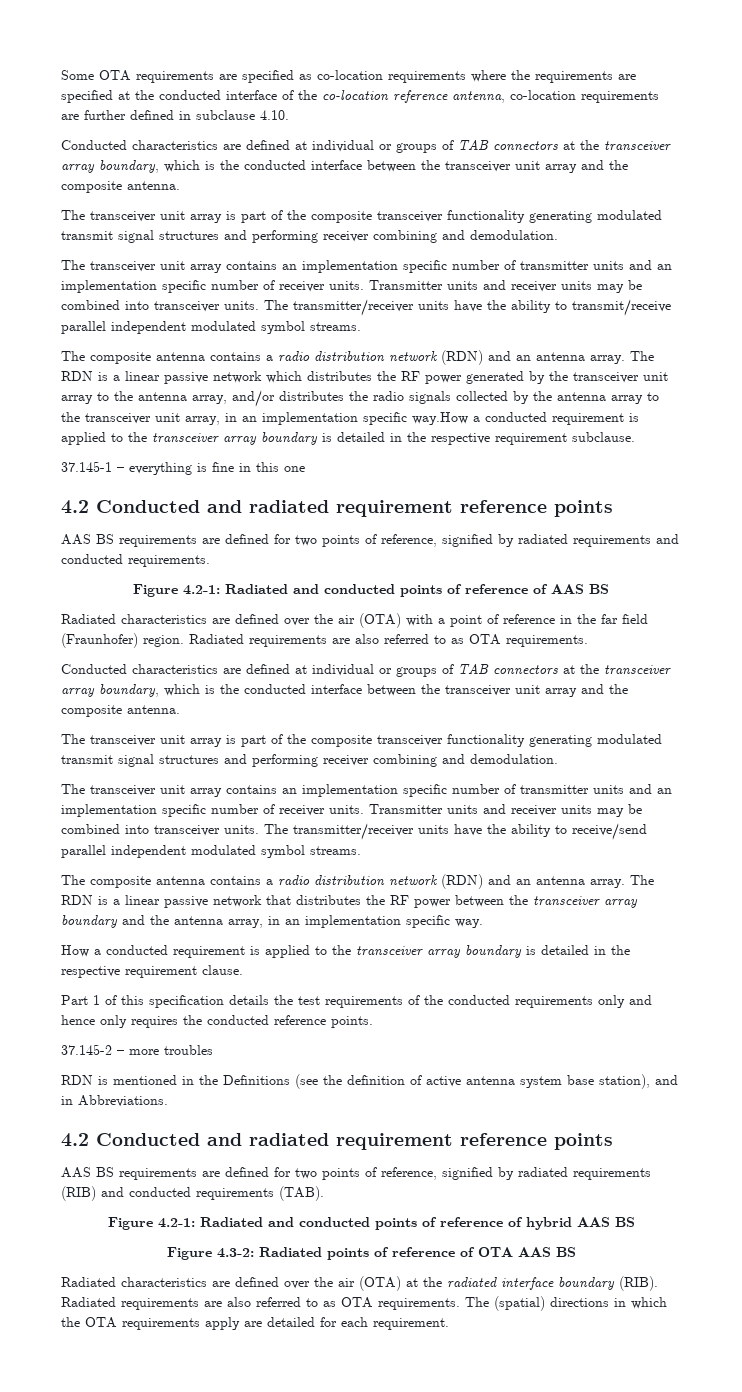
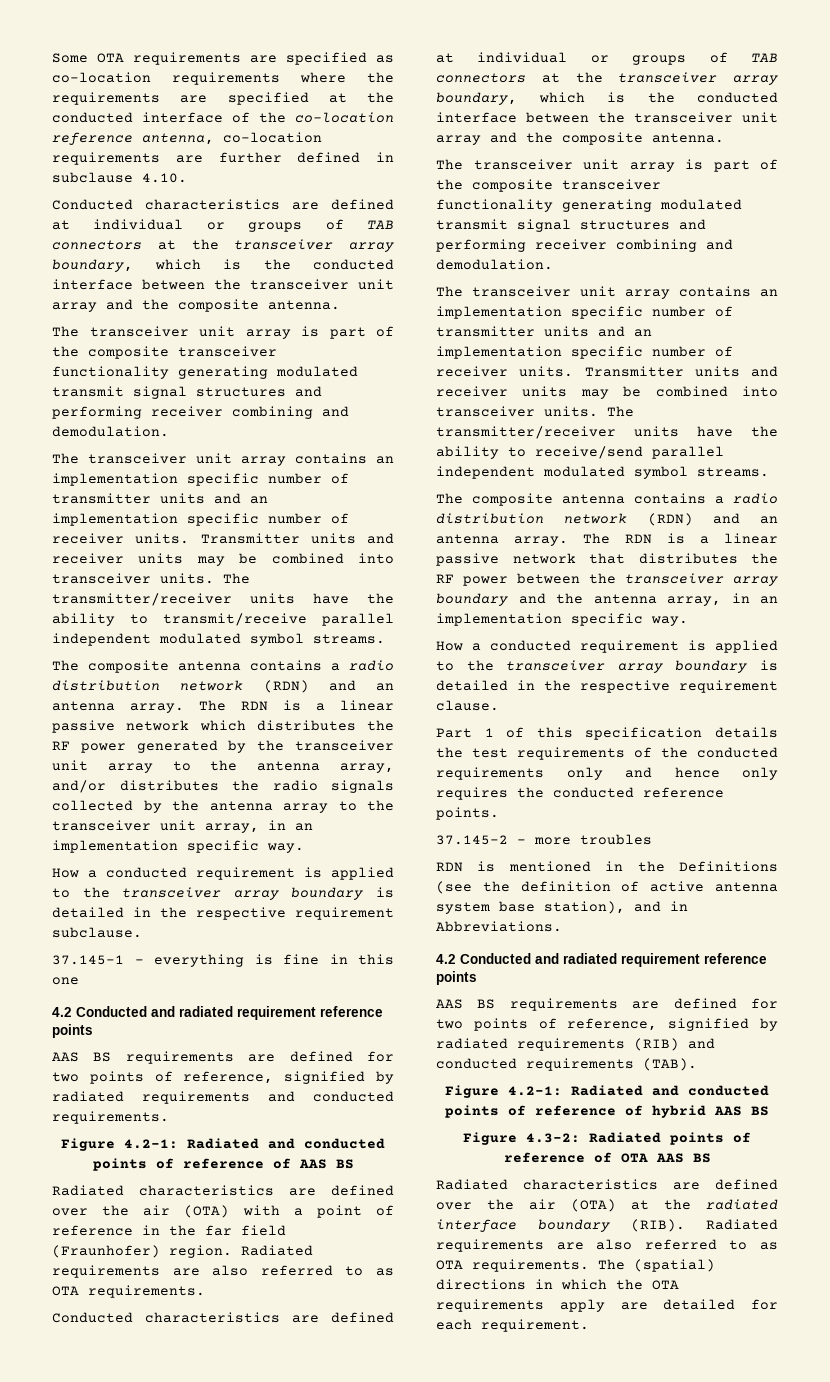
[412,412,468,425] way.How -> [267,843,304,853] [52,868,79,878] way. // How

